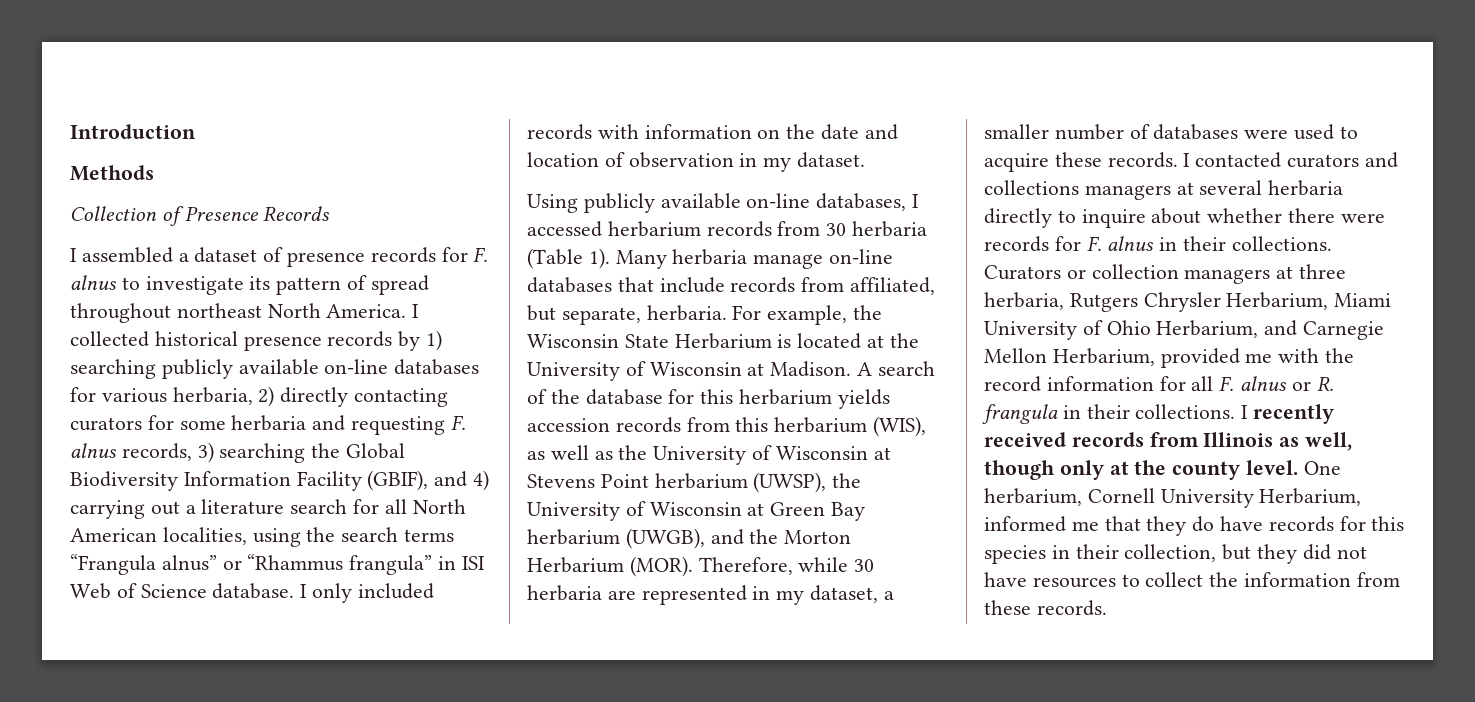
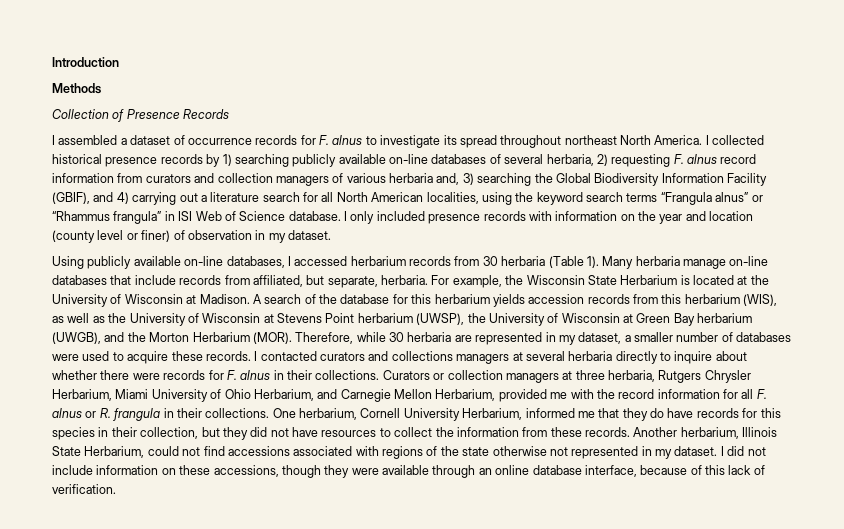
[287,252,366,267] presence -> [187,138,252,145] occurrence
[276,275,368,295] pattern of -> (457, 140) none
[70,386,449,407] [70,415,466,435] [70,443,192,461] for various herbaria, 2) directly contacting curators for some herbaria and requesting F. alnus records, -> [489,154,757,167] [52,173,460,186] of several herbaria, 2) requesting F. alnus record information from curators and collection managers of various herbaria and,
(336, 534) none -> [536,192,583,205] keyword
(434, 591) none -> [428,214,481,224] presence
[821,124,860,140] date -> [659,214,683,224] year
(599, 159) none -> [52,230,171,243] (county level or finer)
[1241,404,1335,424] [984,432,1353,451] [984,460,1299,480] I recently received records from Illinois as well, though only at the county level. -> (270, 413) none
(1107, 608) none -> [633,427,778,439] [52,446,766,459] [52,465,765,478] [52,484,116,494] Another herbarium, Illinois State Herbarium, could not find accessions associated with regions of the state otherwise not represented in my dataset. I did not include information on these accessions, though they were available through an online database interface, because of this lack of verification.

